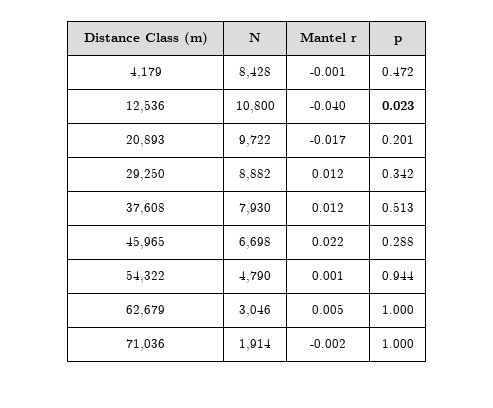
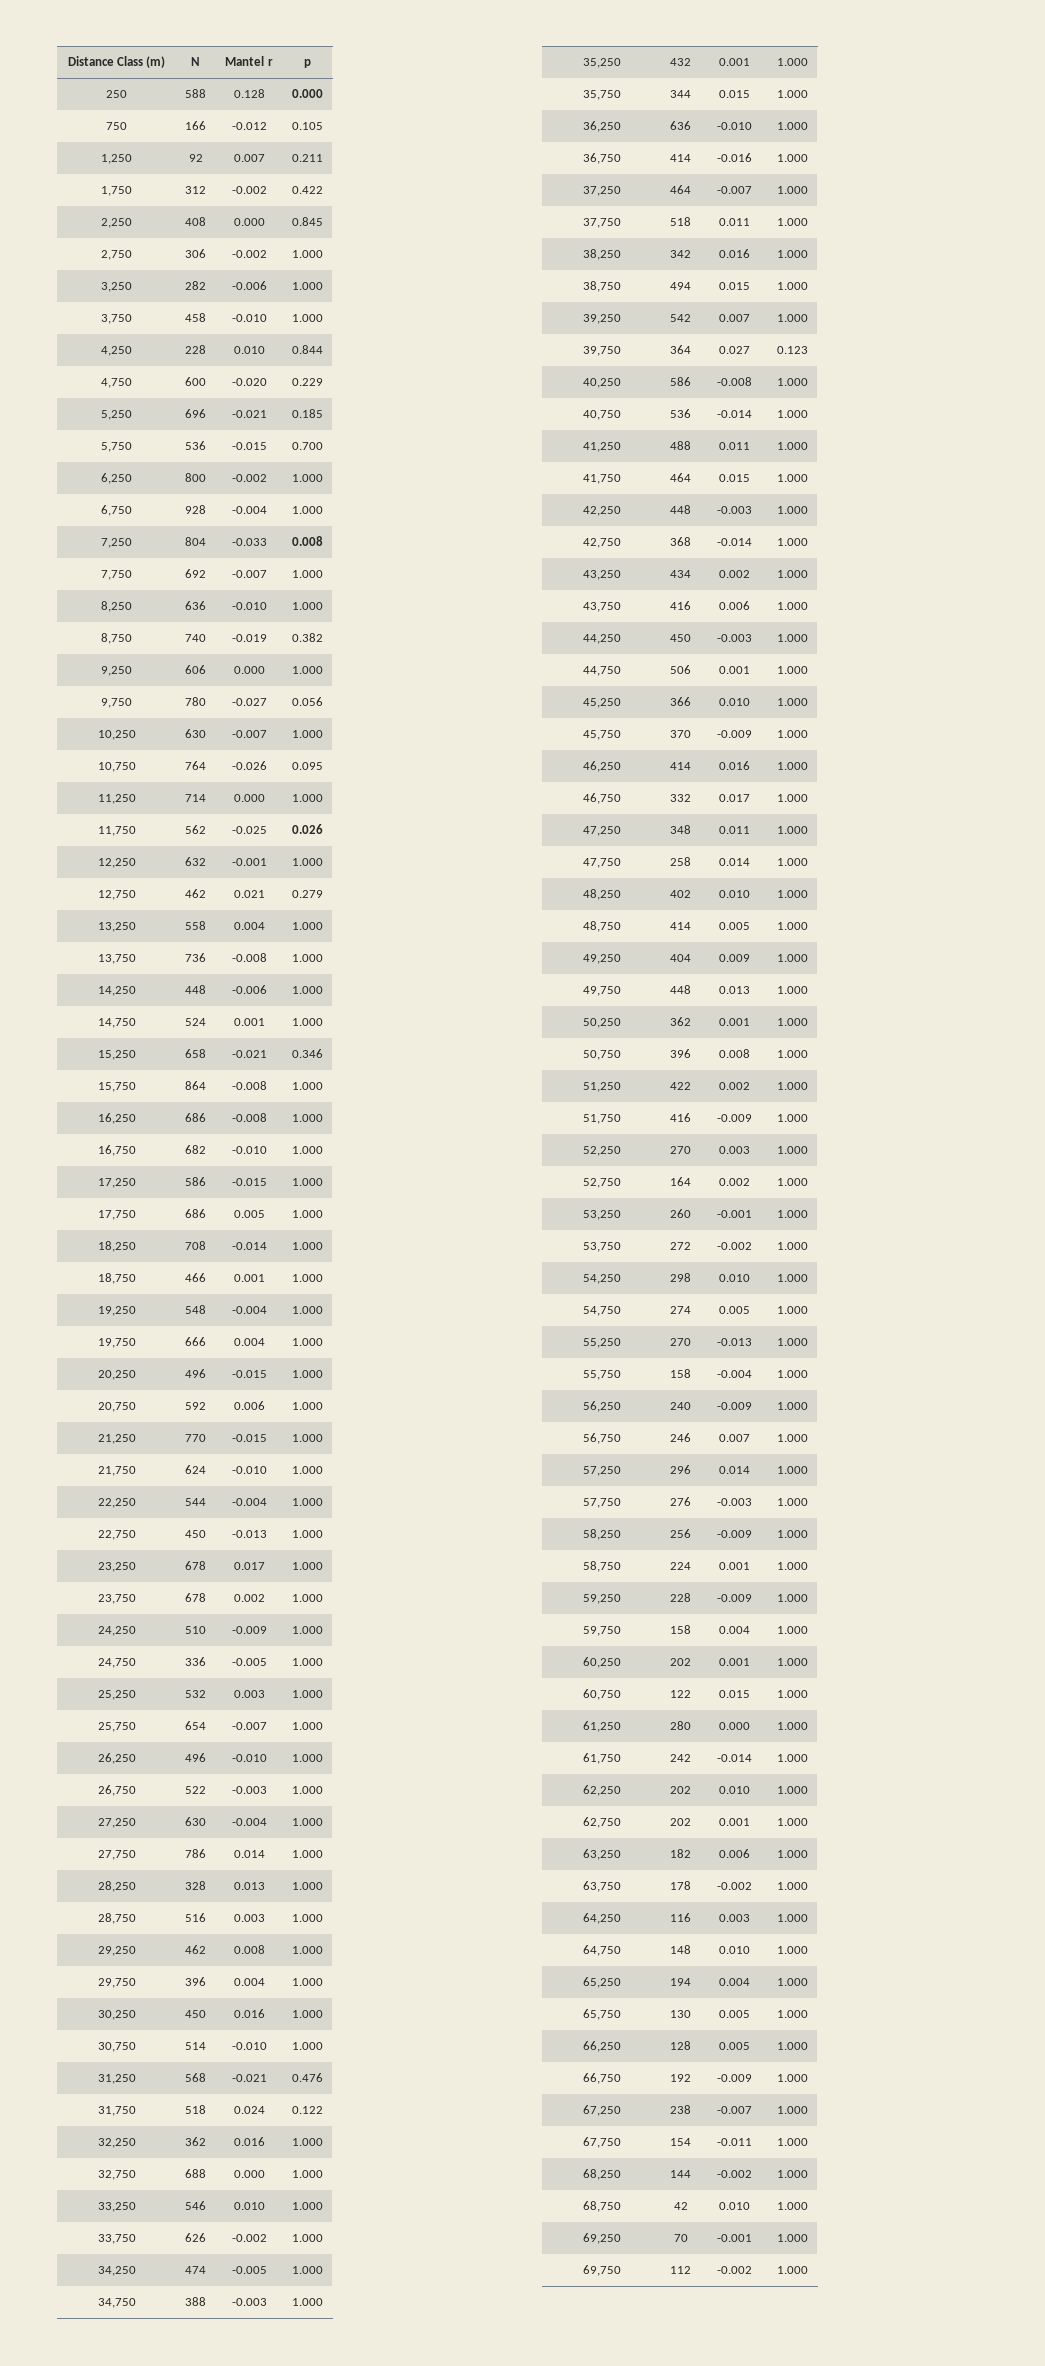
[129,67,162,79] [239,67,271,79] [310,67,346,76] [381,67,414,76] [126,100,165,113] [235,101,275,113] [310,101,346,110] [381,101,414,110] [126,135,165,147] [239,135,271,147] [310,135,346,144] [381,135,414,144] [126,168,165,181] [239,169,271,181] [312,169,344,178] [381,169,414,178] [126,203,165,215] [239,203,271,215] [312,203,344,212] [381,202,414,212] [126,236,165,249] [239,237,271,249] [312,237,344,246] [381,237,414,246] [126,270,165,283] [239,271,271,283] [312,271,344,280] [381,271,414,280] [126,305,165,317] [239,305,271,317] [312,304,344,314] [381,305,414,314] [126,339,165,351] [239,339,271,351] 4,179 | 8,428 | -0.001 | 0.472 // 12,536 | 10,800 | -0.040 | 0.023 // 20,893 | 9,722 | -0.017 | 0.201 // 29,250 | 8,882 | 0.012 | 0.342 // 37,608 | 7,930 | 0.012 | 0.513 // 45,965 | 6,698 | 0.022 | 0.288 // 54,322 | 4,790 | 0.001 | 0.944 // 62,679 | 3,046 | 0.005 | 1.000 // 71,036 | 1,914 -> [106,90,127,98] [185,89,206,98] [233,89,265,98] [292,89,323,98] [106,122,127,130] [185,121,206,130] [231,122,267,130] [292,122,323,130] [101,154,132,164] [188,154,203,162] [233,154,265,162] [292,154,323,162] [101,186,132,196] [185,186,206,194] [231,186,267,194] [292,186,323,194] [101,218,132,228] [185,217,206,226] [233,218,265,226] [292,217,323,226] [101,250,132,260] [185,249,206,258] [231,250,267,258] [292,250,323,258] [101,282,132,292] [185,281,206,290] [231,281,267,290] [292,282,323,290] [101,314,132,324] [185,313,206,322] [231,314,267,322] [292,314,323,322] [101,346,132,356] [185,345,206,354] [233,346,265,354] [292,345,323,354] [101,378,132,388] [185,377,206,386] [231,378,267,386] [292,378,323,386] [101,410,132,420] [185,409,206,418] [231,410,267,418] [292,409,323,418] [101,442,132,452] [185,441,206,450] [231,442,267,450] [292,442,323,450] [101,473,132,484] [185,473,206,482] [231,474,267,482] [292,474,323,482] [101,505,132,516] [185,505,206,514] [231,506,267,514] [292,506,323,514] [101,538,132,548] [185,537,206,546] [231,538,267,546] [292,536,323,546] [101,570,132,580] [185,569,206,578] [231,570,267,578] [292,570,323,578] [101,601,132,612] [185,601,206,610] [231,602,267,610] [292,602,323,610] [101,633,132,644] [185,634,206,642] [231,634,267,642] [292,633,323,642] [101,666,132,676] [185,665,206,674] [233,666,265,674] [292,666,323,674] [101,698,132,708] [185,697,206,706] [231,698,267,706] [292,697,323,706] [97,730,136,740] [185,729,206,738] [231,730,267,738] [292,730,323,738] [97,762,136,772] [185,761,206,770] [231,761,267,770] [292,762,323,770] [97,794,136,804] [185,794,206,802] [233,794,265,802] [292,794,323,802] [97,826,136,836] [185,825,206,834] [231,826,267,834] [292,824,323,834] [97,858,136,868] [185,857,206,866] [231,858,267,866] [292,858,323,866] [97,890,136,900] [185,889,206,898] [233,890,265,898] [292,890,323,898] [97,922,136,932] [185,921,206,930] [233,922,265,930] [292,922,323,930] [97,954,136,964] [185,953,206,962] [231,953,267,962] [292,954,323,962] [97,986,136,996] [185,985,206,994] [231,985,267,994] [292,986,323,994] [97,1018,136,1028] [185,1018,206,1026] [233,1018,265,1026] [292,1018,323,1026] [97,1050,136,1060] [185,1049,206,1058] [231,1050,267,1058] [292,1049,323,1058] [97,1082,136,1092] [185,1081,206,1090] [231,1081,267,1090] [292,1082,323,1090] [97,1113,136,1124] [185,1113,206,1122] [231,1113,267,1122] [292,1114,323,1122] [97,1145,136,1156] [185,1145,206,1154] [231,1146,267,1154] [292,1146,323,1154] [97,1178,136,1188] [185,1177,206,1186] [231,1178,267,1186] [292,1178,323,1186] [97,1210,136,1220] [185,1209,206,1218] [233,1210,265,1218] [292,1210,323,1218] [97,1241,136,1252] [185,1241,206,1250] [231,1242,267,1250] [292,1242,323,1250] [97,1273,136,1284] [185,1273,206,1282] [233,1274,265,1282] [292,1274,323,1282] [97,1306,136,1316] [185,1305,206,1314] [231,1306,267,1314] [292,1306,323,1314] [97,1338,136,1348] [185,1337,206,1346] [233,1338,265,1346] [292,1338,323,1346] [97,1370,136,1380] [185,1369,206,1378] [231,1370,267,1378] [292,1370,323,1378] [97,1402,136,1412] [185,1402,206,1410] [233,1401,265,1410] [292,1402,323,1410] [97,1434,136,1444] [185,1434,206,1442] [231,1434,267,1442] [292,1434,323,1442] [97,1466,136,1476] [185,1465,206,1474] [231,1466,267,1474] [292,1466,323,1474] [97,1498,136,1508] [185,1498,206,1506] [231,1498,267,1506] [292,1498,323,1506] [97,1530,136,1540] [185,1530,206,1538] [231,1530,267,1538] [292,1530,323,1538] [97,1562,136,1572] [185,1561,206,1570] [233,1562,265,1570] [292,1562,323,1570] [97,1594,136,1604] [185,1593,206,1602] [233,1594,265,1602] [292,1594,323,1602] [97,1626,136,1636] [185,1626,206,1634] [231,1626,267,1634] [292,1626,323,1634] [97,1658,136,1668] [185,1657,206,1666] [231,1658,267,1666] [292,1658,323,1666] [97,1690,136,1700] [185,1690,206,1698] [233,1690,265,1698] [292,1690,323,1698] [97,1722,136,1732] [185,1721,206,1730] [231,1722,267,1730] [292,1722,323,1730] [97,1753,136,1764] [185,1753,206,1762] [231,1754,267,1762] [292,1754,323,1762] [97,1785,136,1796] [185,1786,206,1794] [231,1786,267,1794] [292,1786,323,1794] [97,1818,136,1828] [185,1817,206,1826] [231,1818,267,1826] [292,1818,323,1826] [97,1850,136,1860] [185,1849,206,1858] [233,1850,265,1858] [292,1850,323,1858] [97,1881,136,1892] [185,1881,206,1890] [233,1882,265,1890] [292,1882,323,1890] [97,1913,136,1924] [185,1913,206,1922] [233,1914,265,1922] [292,1914,323,1922] [97,1946,136,1956] [185,1945,206,1954] [233,1945,265,1954] [292,1946,323,1954] [97,1978,136,1988] [185,1977,206,1986] [233,1978,265,1986] [292,1978,323,1986] [97,2010,136,2020] [185,2010,206,2018] [233,2009,265,2018] [292,2010,323,2018] [97,2042,136,2052] [185,2042,206,2050] [231,2042,267,2050] [292,2042,323,2050] [97,2074,136,2084] [185,2073,206,2082] [231,2074,267,2082] [292,2073,323,2082] [97,2106,136,2116] [185,2105,206,2114] [233,2106,265,2114] [292,2106,323,2114] [97,2138,136,2148] [185,2137,206,2146] [233,2137,265,2146] [292,2138,323,2146] [97,2170,136,2180] [185,2169,206,2178] [233,2170,265,2178] [292,2170,323,2178] [97,2202,136,2212] [185,2201,206,2210] [233,2202,265,2210] [292,2202,323,2210] [97,2234,136,2244] [185,2233,206,2242] [231,2234,267,2242] [292,2234,323,2242] [97,2266,136,2276] [185,2266,206,2274] [231,2266,267,2274] [292,2266,323,2274] [97,2298,136,2308] [185,2297,206,2306] [231,2298,267,2306] [292,2298,323,2306] [582,58,621,68] [670,58,691,66] [718,58,750,66] [777,58,808,66] [582,90,621,100] [670,90,691,98] [718,90,750,98] [777,90,808,98] [582,121,621,132] [670,121,691,130] [716,122,752,130] [777,122,808,130] [582,153,621,164] [670,154,691,162] [716,153,752,162] [777,154,808,162] [582,186,621,196] [670,185,691,194] [716,186,752,194] [777,186,808,194] [582,218,621,228] [670,217,691,226] [718,218,750,226] [777,218,808,226] [582,249,621,260] [670,250,691,258] [718,249,750,258] [777,250,808,258] [582,281,621,292] [670,282,691,290] [718,282,750,290] [777,282,808,290] [582,314,621,324] [670,314,691,322] [718,314,750,322] [777,314,808,322] [582,346,621,356] [670,345,691,354] [718,346,750,354] [777,346,808,354] [582,378,621,388] [670,377,691,386] [716,377,752,386] [777,378,808,386] [582,410,621,420] [670,409,691,418] [716,410,752,418] [777,410,808,418] [582,442,621,452] [670,441,691,450] [718,442,750,450] [777,442,808,450] [582,474,621,484] [670,473,691,482] [718,474,750,482] [777,474,808,482] [582,506,621,516] [670,505,691,514] [716,506,752,514] [777,506,808,514] [582,538,621,548] [670,537,691,546] [716,538,752,546] [777,538,808,546] [582,570,621,580] [670,570,691,578] [718,570,750,578] [777,570,808,578] [582,602,621,612] [670,601,691,610] [718,601,750,610] [777,602,808,610] [582,634,621,644] [670,634,691,642] [716,634,752,642] [777,634,808,642] [582,666,621,676] [670,665,691,674] [718,666,750,674] [777,666,808,674] [582,698,621,708] [670,697,691,706] [718,698,750,706] [777,698,808,706] [582,730,621,740] [670,730,691,738] [716,730,752,738] [777,730,808,738] [582,761,621,772] [670,762,691,770] [718,761,750,770] [777,762,808,770] [582,793,621,804] [670,794,691,802] [718,794,750,802] [777,794,808,802] [582,826,621,836] [670,825,691,834] [718,826,750,834] [777,826,808,834] [582,858,621,868] [670,857,691,866] [718,858,750,866] [777,858,808,866] [582,889,621,900] [670,890,691,898] [718,890,750,898] [777,890,808,898] [582,921,621,932] [670,922,691,930] [718,922,750,930] [777,922,808,930] [582,954,621,964] [670,954,691,962] [718,954,750,962] [777,954,808,962] [582,986,621,996] [670,985,691,994] [718,986,750,994] [777,986,808,994] [582,1018,621,1028] [670,1017,691,1026] [718,1018,750,1026] [777,1018,808,1026] [582,1050,621,1060] [670,1049,691,1058] [718,1049,750,1058] [777,1050,808,1058] [582,1082,621,1092] [670,1082,691,1090] [718,1082,750,1090] [777,1082,808,1090] [582,1114,621,1124] [670,1113,691,1122] [716,1114,752,1122] [777,1114,808,1122] [582,1146,621,1156] [670,1146,691,1154] [718,1146,750,1154] [777,1146,808,1154] [582,1178,621,1188] [670,1177,691,1186] [718,1178,750,1186] [777,1178,808,1186] [582,1210,621,1220] [670,1209,691,1218] [716,1210,752,1218] [777,1210,808,1218] [582,1242,621,1252] [670,1242,691,1250] [716,1242,752,1250] [777,1242,808,1250] [582,1274,621,1284] [670,1273,691,1282] [718,1274,750,1282] [777,1274,808,1282] [582,1306,621,1316] [670,1306,691,1314] [718,1306,750,1314] [777,1306,808,1314] [582,1338,621,1348] [670,1338,691,1346] [716,1338,752,1346] [777,1338,808,1346] [582,1370,621,1380] [670,1369,691,1378] [716,1370,752,1378] [777,1370,808,1378] [582,1401,621,1412] [670,1402,691,1410] [716,1402,752,1410] [777,1402,808,1410] [582,1433,621,1444] [670,1433,691,1442] [718,1434,750,1442] [777,1434,808,1442] [582,1466,621,1476] [670,1465,691,1474] [718,1466,750,1474] [777,1466,808,1474] [582,1498,621,1508] [670,1497,691,1506] [716,1498,752,1506] [777,1498,808,1506] [582,1529,621,1540] [670,1529,691,1538] [716,1530,752,1538] [777,1530,808,1538] [582,1561,621,1572] [670,1562,691,1570] [718,1562,750,1570] [777,1562,808,1570] [582,1594,621,1604] [670,1593,691,1602] [716,1594,752,1602] [777,1594,808,1602] [582,1626,621,1636] [670,1625,691,1634] [718,1626,750,1634] [777,1626,808,1634] [582,1657,621,1668] [670,1658,691,1666] [718,1658,750,1666] [777,1658,808,1666] [582,1689,621,1700] [670,1690,691,1698] [718,1690,750,1698] [777,1690,808,1698] [582,1721,621,1732] [670,1721,691,1730] [718,1722,750,1730] [777,1722,808,1730] [582,1753,621,1764] [670,1754,691,1762] [716,1754,752,1762] [777,1754,808,1762] [582,1785,621,1796] [670,1786,691,1794] [718,1786,750,1794] [777,1786,808,1794] [582,1817,621,1828] [670,1818,691,1826] [718,1818,750,1826] [777,1818,808,1826] [582,1849,621,1860] [670,1849,691,1858] [718,1849,750,1858] [777,1850,808,1858] [582,1881,621,1892] [670,1881,691,1890] [716,1882,752,1890] [777,1882,808,1890] [582,1913,621,1924] [670,1913,691,1922] [718,1914,750,1922] [777,1914,808,1922] [582,1945,621,1956] [670,1945,691,1954] [718,1946,750,1954] [777,1946,808,1954] [582,1977,621,1988] [670,1978,691,1986] [718,1978,750,1986] [777,1978,808,1986] [582,2009,621,2020] [670,2010,691,2018] [718,2010,750,2018] [777,2010,808,2018] [582,2041,621,2052] [670,2041,691,2050] [718,2042,750,2050] [777,2042,808,2050] [582,2073,621,2084] [670,2074,691,2082] [716,2074,752,2082] [777,2074,808,2082] [582,2105,621,2116] [670,2105,691,2114] [716,2106,752,2114] [777,2106,808,2114] [582,2137,621,2148] [670,2138,691,2146] [716,2138,752,2146] [777,2138,808,2146] [582,2169,621,2180] [670,2170,691,2178] [716,2170,752,2178] [777,2170,808,2178] [582,2201,621,2212] [673,2202,688,2210] [718,2202,750,2210] [777,2202,808,2210] [582,2233,621,2244] [673,2234,688,2242] [716,2234,752,2242] [777,2234,808,2242] [582,2265,621,2276] [670,2266,691,2274] 250 | 588 | 0.128 | 0.000 // 750 | 166 | -0.012 | 0.105 // 1,250 | 92 | 0.007 | 0.211 // 1,750 | 312 | -0.002 | 0.422 // 2,250 | 408 | 0.000 | 0.845 // 2,750 | 306 | -0.002 | 1.000 // 3,250 | 282 | -0.006 | 1.000 // 3,750 | 458 | -0.010 | 1.000 // 4,250 | 228 | 0.010 | 0.844 // 4,750 | 600 | -0.020 | 0.229 // 5,250 | 696 | -0.021 | 0.185 // 5,750 | 536 | -0.015 | 0.700 // 6,250 | 800 | -0.002 | 1.000 // 6,750 | 928 | -0.004 | 1.000 // 7,250 | 804 | -0.033 | 0.008 // 7,750 | 692 | -0.007 | 1.000 // 8,250 | 636 | -0.010 | 1.000 // 8,750 | 740 | -0.019 | 0.382 // 9,250 | 606 | 0.000 | 1.000 // 9,750 | 780 | -0.027 | 0.056 // 10,250 | 630 | -0.007 | 1.000 // 10,750 | 764 | -0.026 | 0.095 // 11,250 | 714 | 0.000 | 1.000 // 11,750 | 562 | -0.025 | 0.026 // 12,250 | 632 | -0.001 | 1.000 // 12,750 | 462 | 0.021 | 0.279 // 13,250 | 558 | 0.004 | 1.000 // 13,750 | 736 | -0.008 | 1.000 // 14,250 | 448 | -0.006 | 1.000 // 14,750 | 524 | 0.001 | 1.000 // 15,250 | 658 | -0.021 | 0.346 // 15,750 | 864 | -0.008 | 1.000 // 16,250 | 686 | -0.008 | 1.000 // 16,750 | 682 | -0.010 | 1.000 // 17,250 | 586 | -0.015 | 1.000 // 17,750 | 686 | 0.005 | 1.000 // 18,250 | 708 | -0.014 | 1.000 // 18,750 | 466 | 0.001 | 1.000 // 19,250 | 548 | -0.004 | 1.000 // 19,750 | 666 | 0.004 | 1.000 // 20,250 | 496 | -0.015 | 1.000 // 20,750 | 592 | 0.006 | 1.000 // 21,250 | 770 | -0.015 | 1.000 // 21,750 | 624 | -0.010 | 1.000 // 22,250 | 544 | -0.004 | 1.000 // 22,750 | 450 | -0.013 | 1.000 // 23,250 | 678 | 0.017 | 1.000 // 23,750 | 678 | 0.002 | 1.000 // 24,250 | 510 | -0.009 | 1.000 // 24,750 | 336 | -0.005 | 1.000 // 25,250 | 532 | 0.003 | 1.000 // 25,750 | 654 | -0.007 | 1.000 // 26,250 | 496 | -0.010 | 1.000 // 26,750 | 522 | -0.003 | 1.000 // 27,250 | 630 | -0.004 | 1.000 // 27,750 | 786 | 0.014 | 1.000 // 28,250 | 328 | 0.013 | 1.000 // 28,750 | 516 | 0.003 | 1.000 // 29,250 | 462 | 0.008 | 1.000 // 29,750 | 396 | 0.004 | 1.000 // 30,250 | 450 | 0.016 | 1.000 // 30,750 | 514 | -0.010 | 1.000 // 31,250 | 568 | -0.021 | 0.476 // 31,750 | 518 | 0.024 | 0.122 // 32,250 | 362 | 0.016 | 1.000 // 32,750 | 688 | 0.000 | 1.000 // 33,250 | 546 | 0.010 | 1.000 // 33,750 | 626 | -0.002 | 1.000 // 34,250 | 474 | -0.005 | 1.000 // 34,750 | 388 | -0.003 | 1.000 // 35,250 | 432 | 0.001 | 1.000 // 35,750 | 344 | 0.015 | 1.000 // 36,250 | 636 | -0.010 | 1.000 // 36,750 | 414 | -0.016 | 1.000 // 37,250 | 464 | -0.007 | 1.000 // 37,750 | 518 | 0.011 | 1.000 // 38,250 | 342 | 0.016 | 1.000 // 38,750 | 494 | 0.015 | 1.000 // 39,250 | 542 | 0.007 | 1.000 // 39,750 | 364 | 0.027 | 0.123 // 40,250 | 586 | -0.008 | 1.000 // 40,750 | 536 | -0.014 | 1.000 // 41,250 | 488 | 0.011 | 1.000 // 41,750 | 464 | 0.015 | 1.000 // 42,250 | 448 | -0.003 | 1.000 // 42,750 | 368 | -0.014 | 1.000 // 43,250 | 434 | 0.002 | 1.000 // 43,750 | 416 | 0.006 | 1.000 // 44,250 | 450 | -0.003 | 1.000 // 44,750 | 506 | 0.001 | 1.000 // 45,250 | 366 | 0.010 | 1.000 // 45,750 | 370 | -0.009 | 1.000 // 46,250 | 414 | 0.016 | 1.000 // 46,750 | 332 | 0.017 | 1.000 // 47,250 | 348 | 0.011 | 1.000 // 47,750 | 258 | 0.014 | 1.000 // 48,250 | 402 | 0.010 | 1.000 // 48,750 | 414 | 0.005 | 1.000 // 49,250 | 404 | 0.009 | 1.000 // 49,750 | 448 | 0.013 | 1.000 // 50,250 | 362 | 0.001 | 1.000 // 50,750 | 396 | 0.008 | 1.000 // 51,250 | 422 | 0.002 | 1.000 // 51,750 | 416 | -0.009 | 1.000 // 52,250 | 270 | 0.003 | 1.000 // 52,750 | 164 | 0.002 | 1.000 // 53,250 | 260 | -0.001 | 1.000 // 53,750 | 272 | -0.002 | 1.000 // 54,250 | 298 | 0.010 | 1.000 // 54,750 | 274 | 0.005 | 1.000 // 55,250 | 270 | -0.013 | 1.000 // 55,750 | 158 | -0.004 | 1.000 // 56,250 | 240 | -0.009 | 1.000 // 56,750 | 246 | 0.007 | 1.000 // 57,250 | 296 | 0.014 | 1.000 // 57,750 | 276 | -0.003 | 1.000 // 58,250 | 256 | -0.009 | 1.000 // 58,750 | 224 | 0.001 | 1.000 // 59,250 | 228 | -0.009 | 1.000 // 59,750 | 158 | 0.004 | 1.000 // 60,250 | 202 | 0.001 | 1.000 // 60,750 | 122 | 0.015 | 1.000 // 61,250 | 280 | 0.000 | 1.000 // 61,750 | 242 | -0.014 | 1.000 // 62,250 | 202 | 0.010 | 1.000 // 62,750 | 202 | 0.001 | 1.000 // 63,250 | 182 | 0.006 | 1.000 // 63,750 | 178 | -0.002 | 1.000 // 64,250 | 116 | 0.003 | 1.000 // 64,750 | 148 | 0.010 | 1.000 // 65,250 | 194 | 0.004 | 1.000 // 65,750 | 130 | 0.005 | 1.000 // 66,250 | 128 | 0.005 | 1.000 // 66,750 | 192 | -0.009 | 1.000 // 67,250 | 238 | -0.007 | 1.000 // 67,750 | 154 | -0.011 | 1.000 // 68,250 | 144 | -0.002 | 1.000 // 68,750 | 42 | 0.010 | 1.000 // 69,250 | 70 | -0.001 | 1.000 // 69,750 | 112

